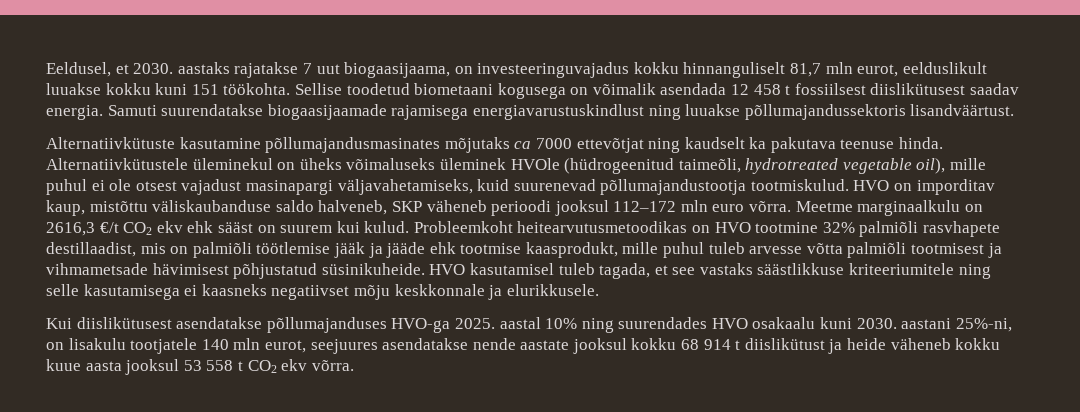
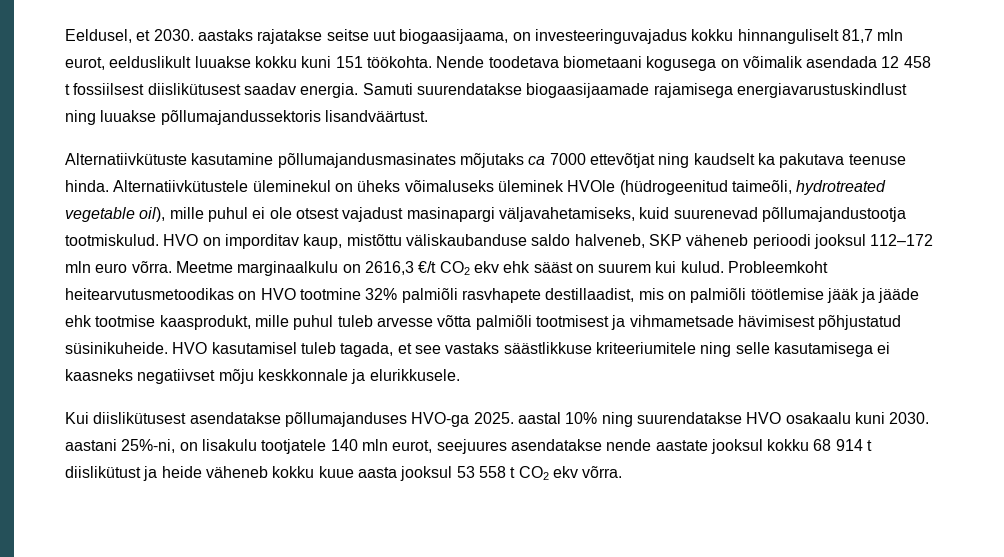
[302,63,312,74] 7 -> [326,29,369,41] seitse
[294,83,410,95] Sellise toodetud -> [436,56,559,68] Nende toodetava
[618,317,708,329] suurendades -> [636,412,742,424] suurendatakse

